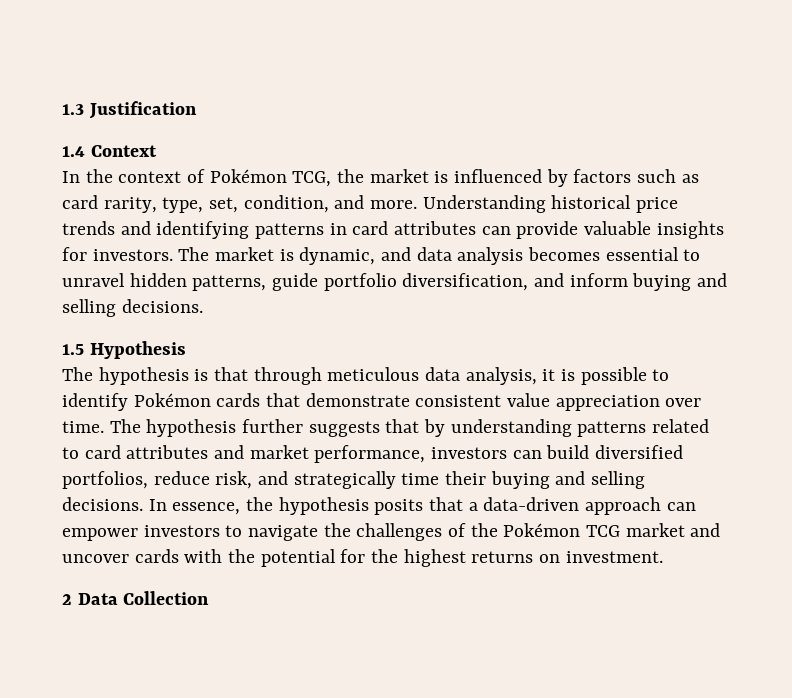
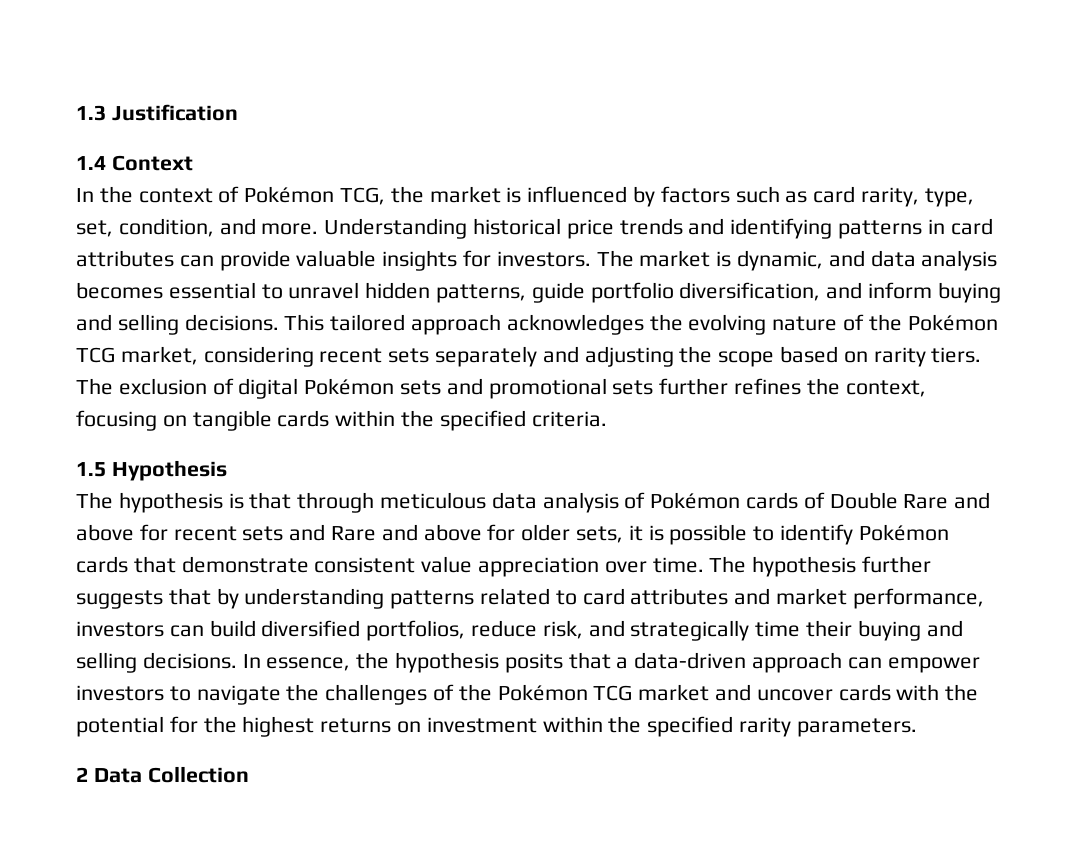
(203, 306) none -> [284,314,998,335] [76,346,982,367] [76,378,926,399] [76,410,607,431] This tailored approach acknowledges the evolving nature of the Pokémon TCG market, considering recent sets separately and adjusting the scope based on rarity tiers. The exclusion of digital Pokémon sets and promotional sets further refines the context, focusing on tangible cards within the specified criteria.
[465,367,537,385] analysis, -> [542,492,991,513] [76,524,624,543] analysis of Pokémon cards of Double Rare and above for recent sets and Rare and above for older sets,
[565,551,663,563] investment. -> [426,716,917,737] investment within the specified rarity parameters.

